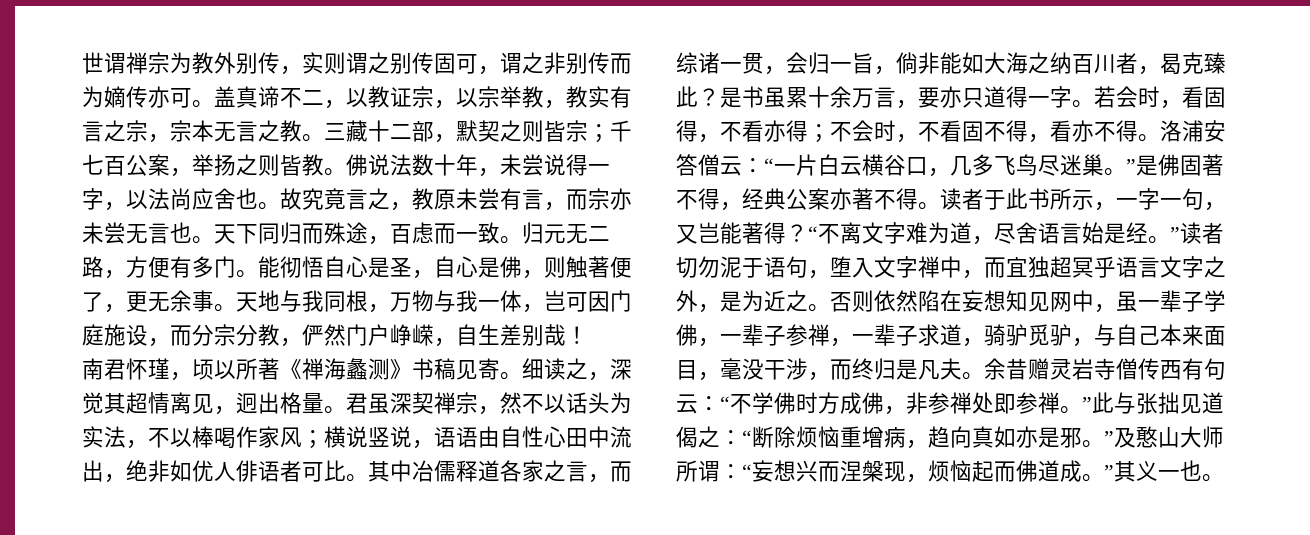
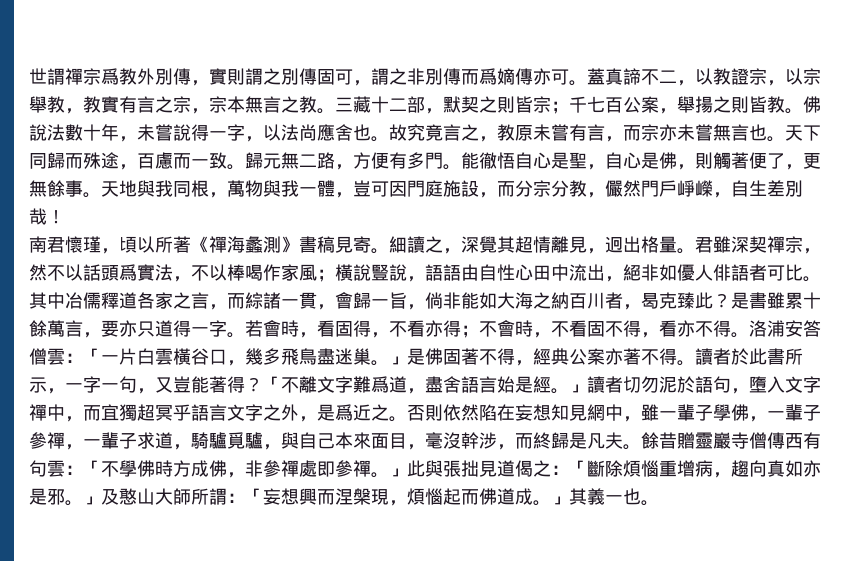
[104,52,632,75] [82,86,280,108] 谓禅宗为教外别传，实则谓之别传固可，谓之非别传而为嫡传亦可。盖真谛 -> [47,68,641,86] 謂禪宗爲教外別傳，實則謂之別傳固可，謂之非別傳而爲嫡傳亦可。蓋真諦
[390,87,412,107] 证 -> [731,68,749,85] 證
[500,86,610,109] 举教，教实 -> [29,96,119,114] 舉教，教實
[214,122,236,142] 无 -> [245,96,263,113] 無
[522,120,544,142] 则 -> [497,96,515,113] 則
[192,154,280,176] 举扬之则 -> [677,96,749,113] 舉揚之則
[368,154,434,176] 说法数 -> [29,124,83,141] 說法數
[522,154,566,176] 尝说 -> [155,124,191,141] 嘗說
[192,188,214,210] 应 -> [317,124,335,141] 應
[478,188,500,210] 尝 -> [551,124,569,141] 嘗
[104,222,148,244] 尝无 -> [695,124,731,141] 嘗無
[280,222,302,244] 归 -> [47,152,65,169] 歸
[412,222,434,244] 虑 -> [155,152,173,169] 慮
[522,222,588,244] 归元无 -> [245,152,299,169] 歸元無
[214,256,302,278] 门。能彻 -> [425,152,497,170] 門。能徹
[390,257,412,277] 圣 -> [569,152,587,169] 聖
[544,256,588,278] 则触 -> [695,152,731,169] 則觸
[148,290,192,312] 无余 -> [29,180,65,197] 無餘
[280,290,302,312] 与 -> [137,180,155,197] 與
[390,290,632,313] [82,324,148,346] 万物与我一体，岂可因门庭施设 -> [227,180,479,198] 萬物與我一體，豈可因門庭施設
[302,324,434,346] 俨然门户峥嵘 -> [605,180,713,197] 儼然門戶崢嶸
[522,324,544,346] 别 -> [785,180,803,197] 別
[126,358,632,381] [82,392,214,414] 怀瑾，顷以所著《禅海蠡测》书稿见寄。细读之，深觉其超情离见 -> [65,236,587,254] 懷瑾，頃以所著《禪海蠡測》書稿見寄。細讀之，深覺其超情離見
[368,392,456,414] 虽深契禅 -> [713,236,785,253] 雖深契禪
[566,392,632,414] [82,426,104,448] 话头为实 -> [83,264,155,281] 話頭爲實
[280,426,478,449] 风；横说竖说，语语 -> [299,264,461,282] 風；橫說豎說，語語
[126,460,280,482] 绝非如优人俳语 -> [623,264,749,281] 絕非如優人俳語
[456,460,478,482] 释 -> [101,292,119,309] 釋
[676,52,830,75] 综诸一贯，会归 -> [245,292,371,310] 綜諸一貫，會歸
[1050,52,1072,74] 纳 -> [551,292,569,309] 納
[742,86,874,108] 书虽累十余万 -> [749,292,821,309] [29,320,65,337] 書雖累十餘萬
[1116,86,1160,108] 会时 -> [263,320,299,337] 會時
[852,120,896,142] 会时 -> [497,320,533,337] 會時
[720,154,1136,177] 云：“一片白云横谷口，几多飞鸟尽迷巢。” -> [47,348,407,366] 雲：「一片白雲橫谷口，幾多飛鳥盡迷巢。」
[742,188,764,209] 经 -> [533,348,551,365] 經
[940,188,1050,210] 读者于此书 -> [695,348,785,365] 讀者於此書
[698,222,720,243] 岂 -> [173,376,191,393] 豈
[808,222,1224,245] [676,256,1138,279] “不离文字难为道，尽舍语言始是经。”读者切勿泥于语句，堕入文字禅中，而宜独超冥乎语 -> [263,376,821,394] [29,404,209,422] 「不離文字難爲道，盡舍語言始是經。」讀者切勿泥於語句，墮入文字禪中，而宜獨超冥乎語
[742,290,764,312] 为 -> [335,404,353,421] 爲
[852,290,874,312] 则 -> [425,404,443,421] 則
[1028,290,1226,313] [676,324,1226,347] [676,358,1226,381] [676,392,1224,415] [676,426,840,448] 见网中，虽一辈子学佛，一辈子参禅，一辈子求道，骑驴觅驴，与自己本来面目，毫没干涉，而终归是凡夫。余昔赠灵岩寺僧传西有句云：“不学佛时方成佛，非参禅处即参禅。”此与张拙见道偈之：“断除烦恼 -> [569,404,821,422] [29,432,821,450] [29,460,659,478] 見網中，雖一輩子學佛，一輩子參禪，一輩子求道，騎驢覓驢，與自己本來面目，毫沒幹涉，而終歸是凡夫。餘昔贈靈巖寺僧傳西有句雲：「不學佛時方成佛，非參禪處即參禪。」此與張拙見道偈之：「斷除煩惱
[928,426,950,448] 趋 -> [731,460,749,477] 趨
[1104,431,1114,445] ” -> [83,496,101,505] 」
[1202,426,1224,448] [676,460,972,483] 师所谓：“妄想兴而涅槃现，烦恼 -> [173,488,443,506] 師所謂：「妄想興而涅槃現，煩惱
[1104,461,1158,482] ”其义 -> [551,488,605,505] 」其義

